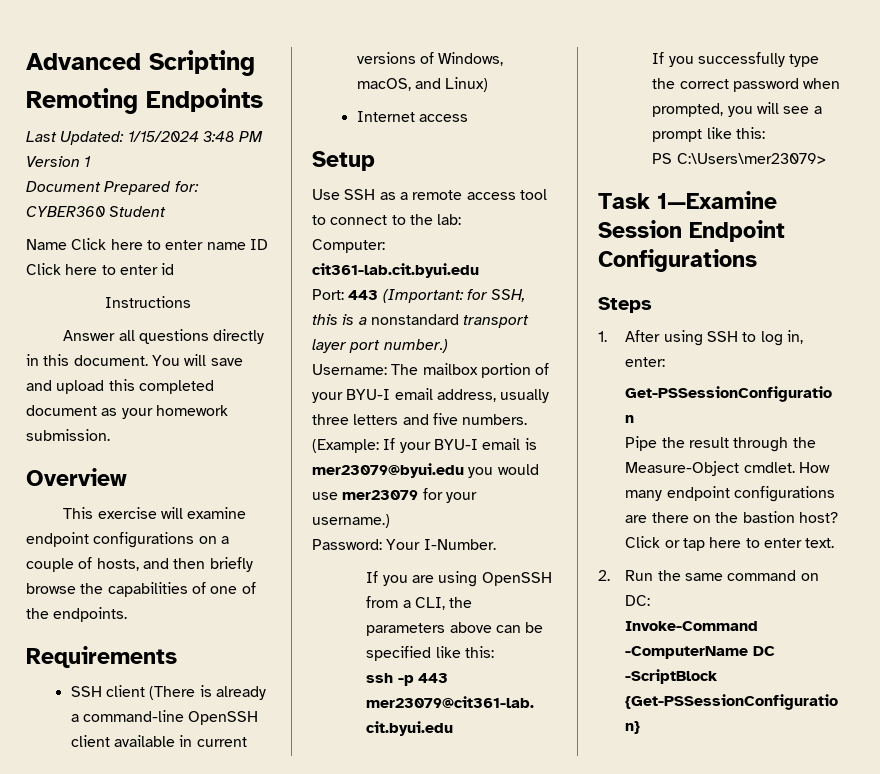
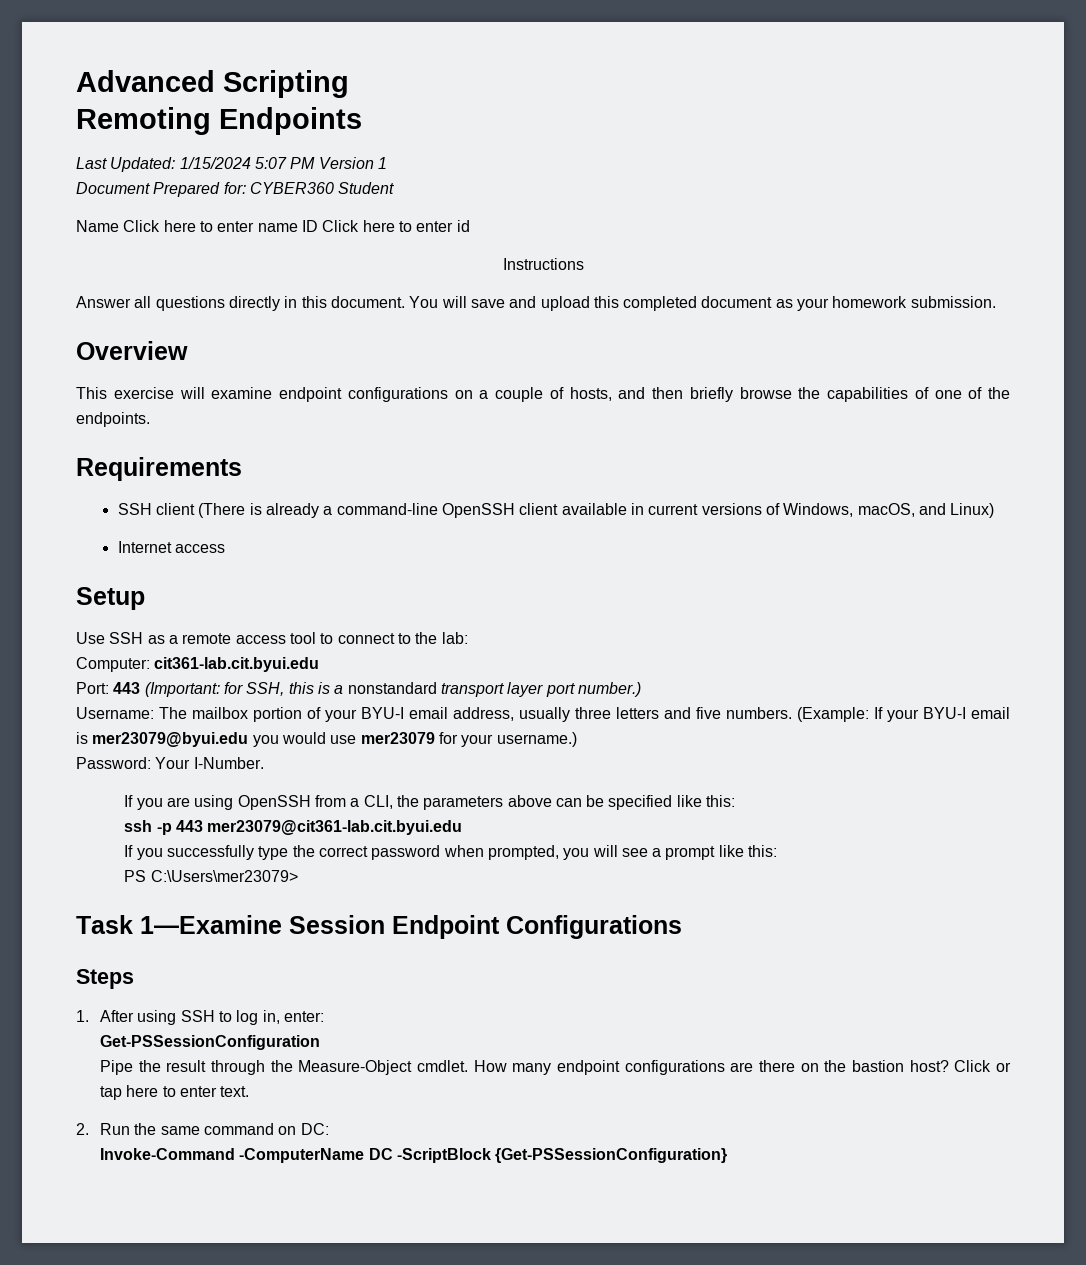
[202,131,235,142] 3:48 -> [254,157,287,169] 5:07

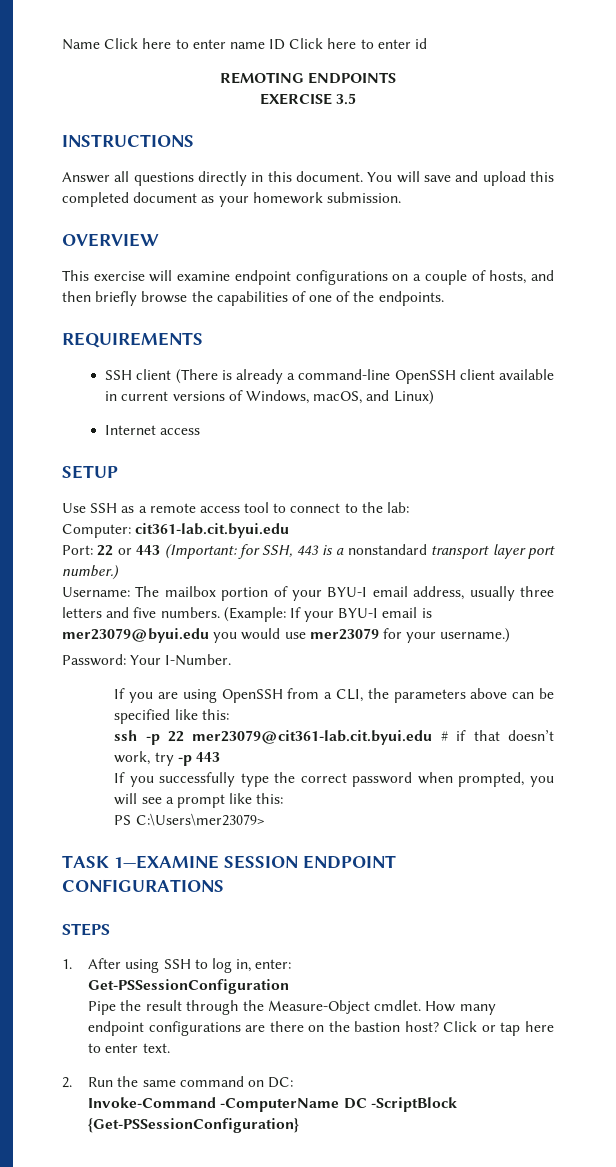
[76,70,349,98] [76,107,362,135] [76,157,387,172] [76,182,395,197] Advanced Scripting // Remoting Endpoints // Last Updated: 1/15/2024 5:07 PM Version 1 // Document Prepared for: CYBER360 Student // -> (62, 44) none
[502,258,584,270] Instructions -> [219,72,397,84] [259,93,357,105] [62,134,194,147] REMOTING ENDPOINTS // EXERCISE 3.5 // INSTRUCTIONS
[76,341,188,360] Overview -> [62,233,159,247] OVERVIEW
[76,457,242,481] Requirements -> [62,332,203,348] REQUIREMENTS
[76,587,145,610] Setup -> [62,465,118,479] SETUP
(109, 688) none -> [97,545,132,556] 22 or
[288,682,314,694] this -> [296,545,319,555] 443
[175,820,463,835] 443 mer23079@cit361-lab.cit.byui.edu -> [168,730,555,745] [114,751,220,766] 22 mer23079@cit361-lab.cit.byui.edu # if that doesn’t work, try -p 443
[76,915,682,939] [76,969,134,989] Task 1—Examine Session Endpoint Configurations // Steps -> [62,855,396,869] [62,879,224,892] [62,923,110,936] TASK 1—EXAMINE SESSION ENDPOINT CONFIGURATIONS // STEPS

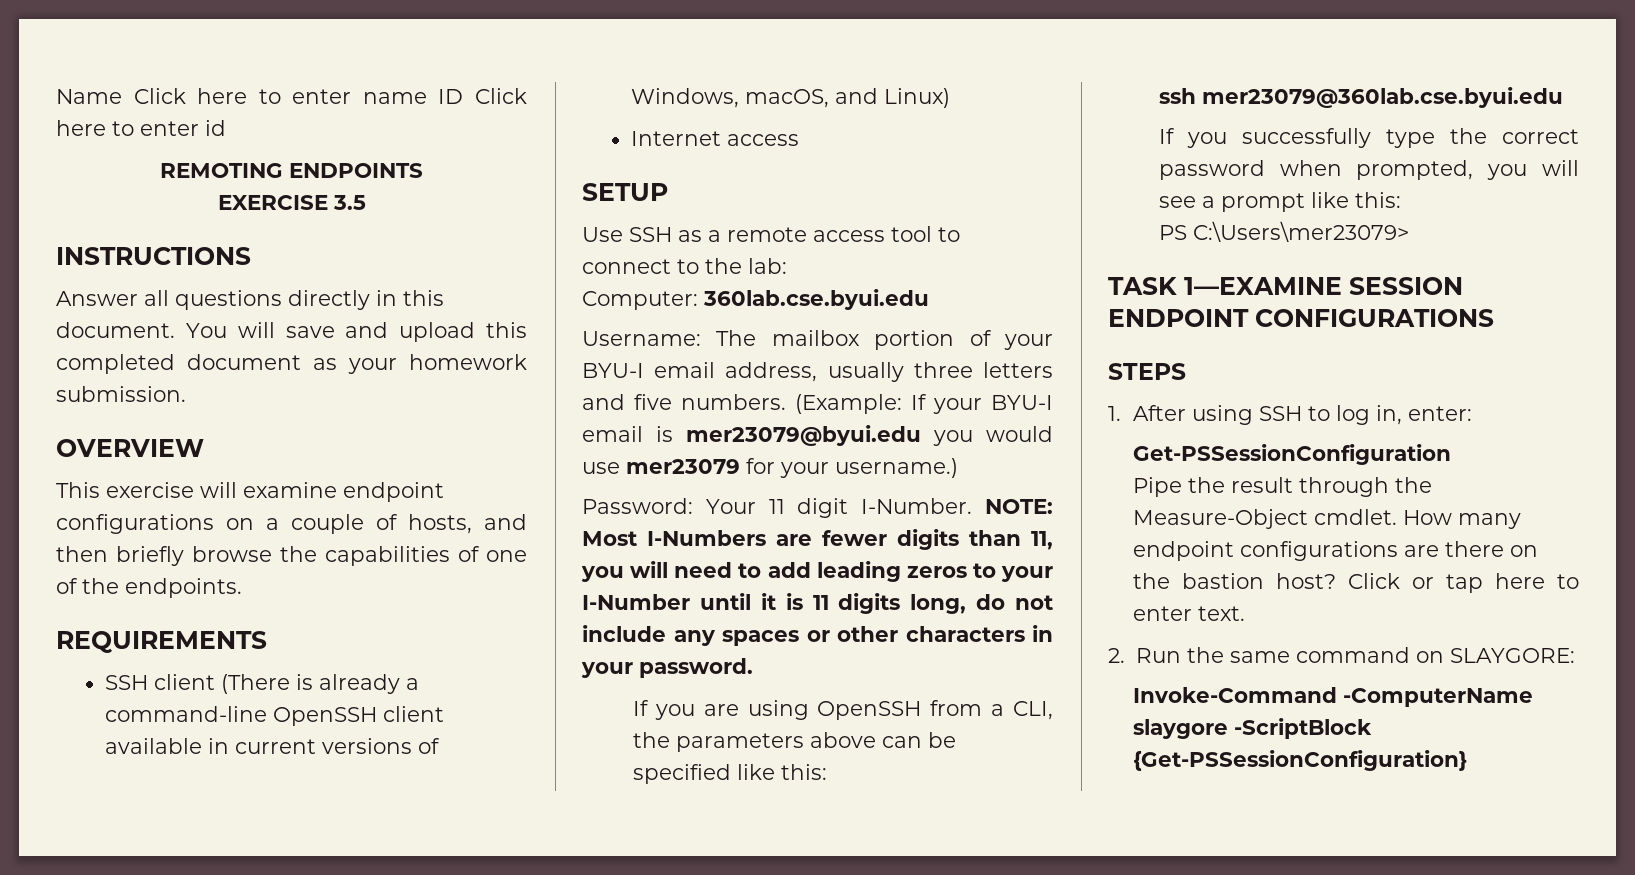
[135,523,290,538] [62,544,555,559] [62,565,119,580] cit361-lab.cit.byui.edu // Port: 22 or 443 (Important: for SSH, 443 is a nonstandard transport layer port number.) -> [703,289,929,310] 360lab.cse.byui.edu
(162, 660) none -> [768,498,849,518] 11 digit
(232, 660) none -> [985,499,1053,514] [582,529,1053,550] [581,561,1053,582] [582,593,1053,614] [582,625,1053,646] [581,658,753,678] NOTE: Most I-Numbers are fewer digits than 11, you will need to add leading zeros to your I-Number until it is 11 digits long, do not include any spaces or other characters in your password.
[145,730,555,745] [114,751,220,766] -p 22 mer23079@cit361-lab.cit.byui.edu # if that doesn’t work, try -p 443 -> [1201,87,1563,108] mer23079@360lab.cse.byui.edu
[268,1077,294,1088] DC: -> [1449,648,1575,663] SLAYGORE:
[343,1098,367,1109] DC -> [1133,719,1229,739] slaygore

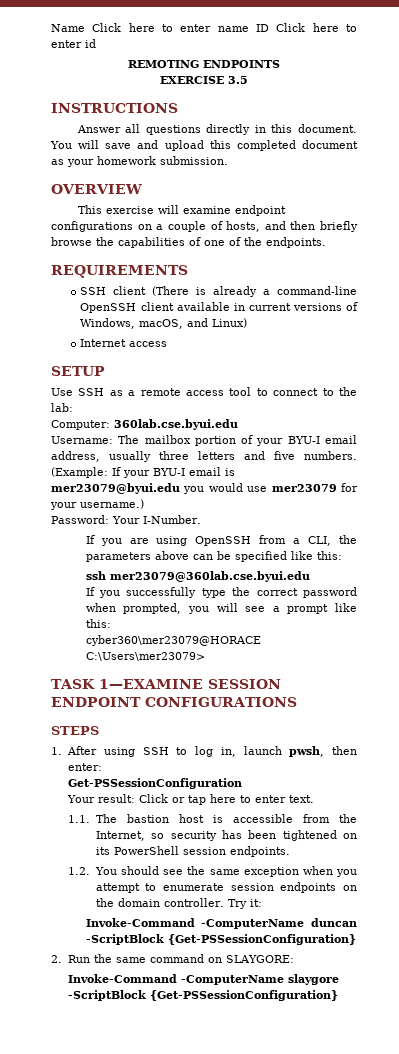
[768,498,849,518] 11 digit -> (140, 520) none
[985,499,1053,514] [582,529,1053,550] [581,561,1053,582] [582,593,1053,614] [582,625,1053,646] [581,658,753,678] NOTE: Most I-Numbers are fewer digits than 11, you will need to add leading zeros to your I-Number until it is 11 digits long, do not include any spaces or other characters in your password. -> (201, 519) none
[1158,225,1187,240] PS -> [85,635,261,646] cyber360\mer23079@HORACE
(1403, 415) none -> [243,746,357,757] launch pwsh, then
[1133,477,1433,497] [1133,509,1522,529] [1133,541,1539,561] [1133,573,1337,589] Pipe the result through the Measure-Object cmdlet. How many endpoint configurations are there on the bastion host? -> [67,794,136,803] Your result:
(1246, 613) none -> [68,814,357,823] [95,830,357,841] [95,846,290,857] [68,866,357,877] [95,882,357,893] [95,898,262,909] [85,918,357,929] [85,934,356,945] // 1.1. The bastion host is accessible from the Internet, so security has been tightened on its PowerShell session endpoints. // 1.2. You should see the same exception when you attempt to enumerate session endpoints on the domain controller. Try it: // Invoke-Command -ComputerName duncan -ScriptBlock {Get-PSSessionConfiguration}

